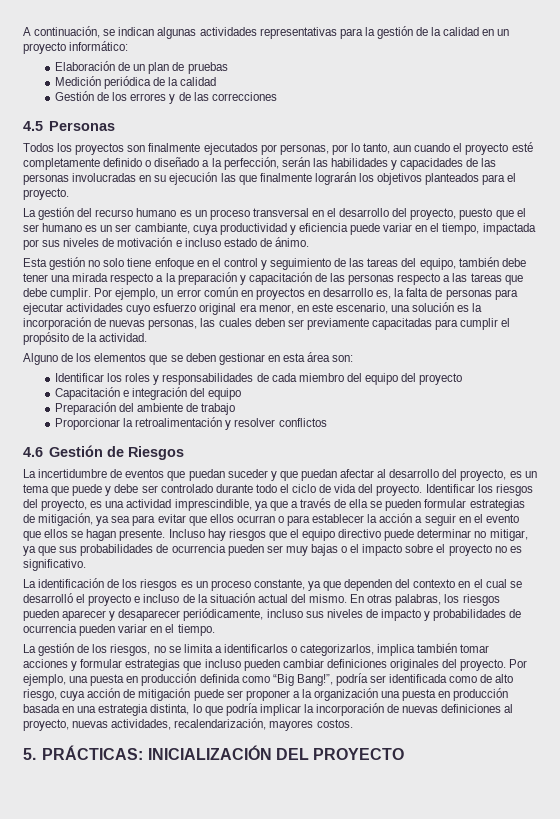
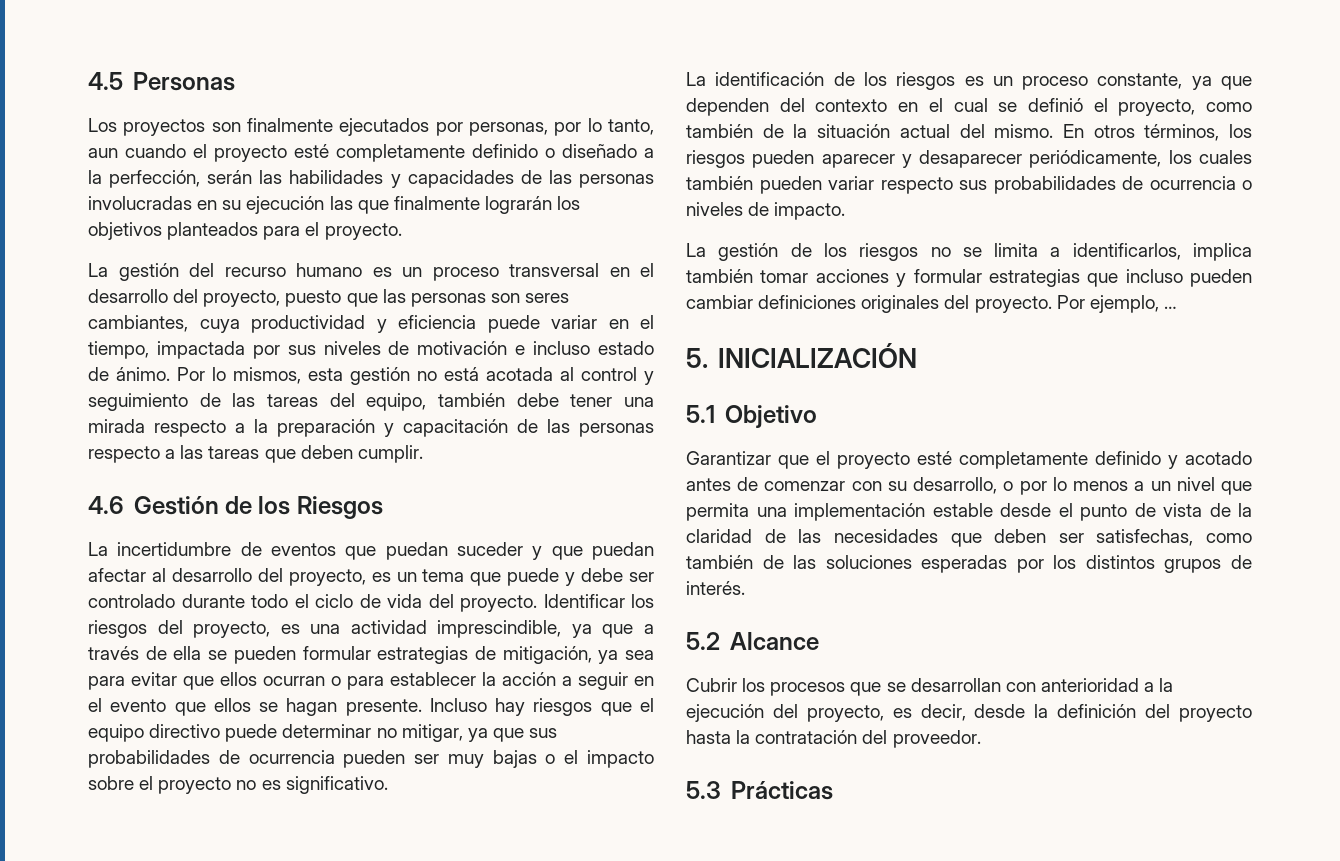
[23,26,510,39] [23,41,129,54] [54,61,228,74] [54,76,217,89] [54,91,277,104] A continuación, se indican algunas actividades representativas para la gestión de la calidad en un proyecto informático: // Elaboración de un plan de pruebas // Medición periódica de la calidad // Gestión de los errores y de las correcciones // -> (88, 81) none
[23,143,73,152] Todos los -> [88,118,117,132] Los
[516,208,526,217] [23,223,190,234] el ser humano es un ser cambiante, -> [382,289,570,307] [88,315,188,332] las personas son seres cambiantes,
[23,257,221,270] // Esta gestión no solo tiene enfoque en el -> [177,367,574,385] Por lo mismos, esta gestión no está acotada al
[23,288,47,297] debe -> [300,445,353,459] deben
[94,287,518,300] [23,302,483,315] [23,317,511,330] [23,332,148,345] [23,352,354,365] [54,373,463,385] [54,387,242,400] [54,402,236,415] [54,417,327,430] Por ejemplo, un error común en proyectos en desarrollo es, la falta de personas para ejecutar actividades cuyo esfuerzo original era menor, en este escenario, una solución es la incorporación de nuevas personas, las cuales deben ser previamente capacitadas para cumplir el propósito de la actividad. // Alguno de los elementos que se deben gestionar en esta área son: // Identificar los roles y responsabilidades de cada miembro del equipo del proyecto // Capacitación e integración del equipo // Preparación del ambiente de trabajo // Proporcionar la retroalimentación y resolver conflictos -> (423, 454) none
(124, 451) none -> [258,496,291,515] los
[23,593,180,606] desarrolló el proyecto e incluso -> [1027,98,1252,116] [686,124,753,138] definió el proyecto, como también
[367,594,442,606] otras palabras, -> [1093,124,1220,141] otros términos,
[266,609,522,621] [23,624,215,636] incluso sus niveles de impacto y probabilidades de ocurrencia pueden variar en el tiempo. -> [1168,150,1252,164] [686,176,1252,194] [686,202,846,220] los cuales también pueden variar respecto sus probabilidades de ocurrencia o niveles de impacto.
[110,644,151,656] riesgos, -> [859,243,919,261] riesgos
[223,644,375,656] identificarlos o categorizarlos, -> [1072,243,1181,260] identificarlos,
[69,673,514,686] [23,688,509,701] [23,703,514,716] [23,718,353,731] [23,745,405,760] una puesta en producción definida como “Big Bang!”, podría ser identificada como de alto riesgo, cuya acción de mitigación puede ser proponer a la organización una puesta en producción basada en una estrategia distinta, lo que podría implicar la incorporación de nuevas definiciones al proyecto, nuevas actividades, recalendarización, mayores costos. // 5. PRÁCTICAS: INICIALIZACIÓN DEL PROYECTO -> [1163,306,1177,309] [686,343,917,368] [686,405,817,428] [686,451,1252,469] [686,477,1252,495] [686,503,1252,521] [686,529,1252,547] [686,555,1252,573] [686,581,745,595] [686,632,819,650] [686,678,1174,696] [686,704,1252,722] [686,730,981,748] [686,781,833,800] … // 5. INICIALIZACIÓN // 5.1 Objetivo // Garantizar que el proyecto esté completamente definido y acotado antes de comenzar con su desarrollo, o por lo menos a un nivel que permita una implementación estable desde el punto de vista de la claridad de las necesidades que deben ser satisfechas, como también de las soluciones esperadas por los distintos grupos de interés. // 5.2 Alcance // Cubrir los procesos que se desarrollan con anterioridad a la ejecución del proyecto, es decir, desde la definición del proyecto hasta la contratación del proveedor. // 5.3 Prácticas

